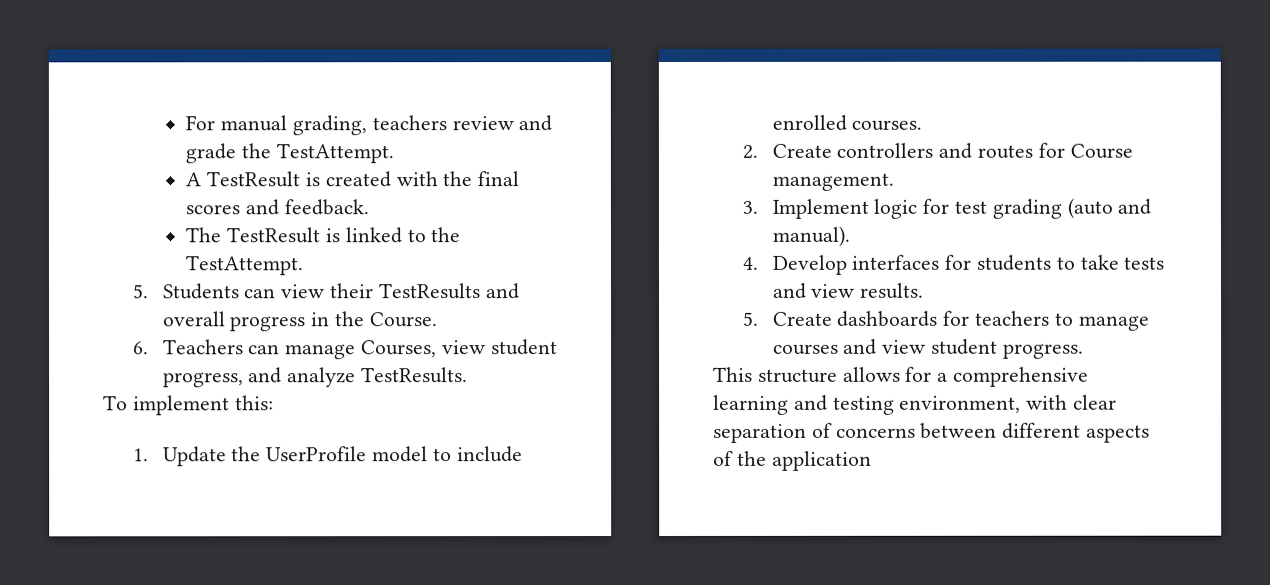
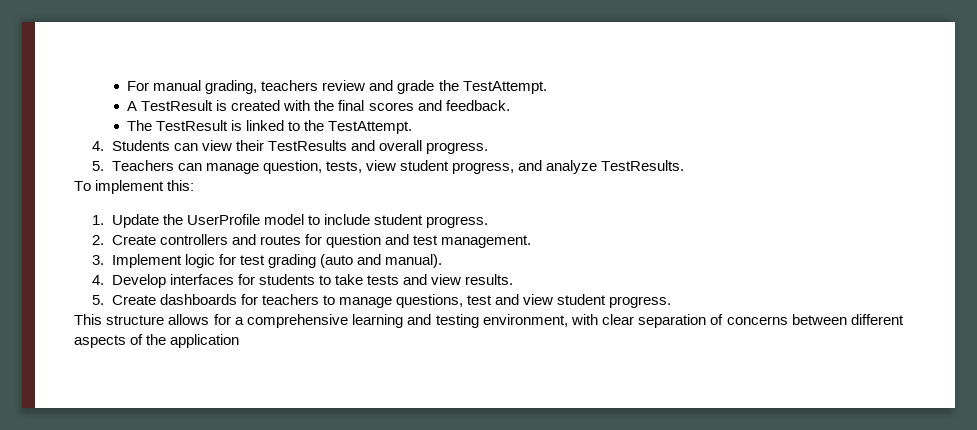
[131,284,149,299] 5. -> [92,141,105,151] 4.
[230,311,438,332] [132,341,149,355] progress in the Course. // 6. -> [426,142,489,154] [92,161,105,171] progress. // 5.
[361,340,438,358] Courses, -> [262,160,363,174] question, tests,
[771,114,923,131] enrolled courses. -> [374,214,489,228] student progress.
[1069,143,1133,159] Course -> [326,234,439,248] question and test
[772,343,839,355] courses -> [396,294,493,308] questions, test

